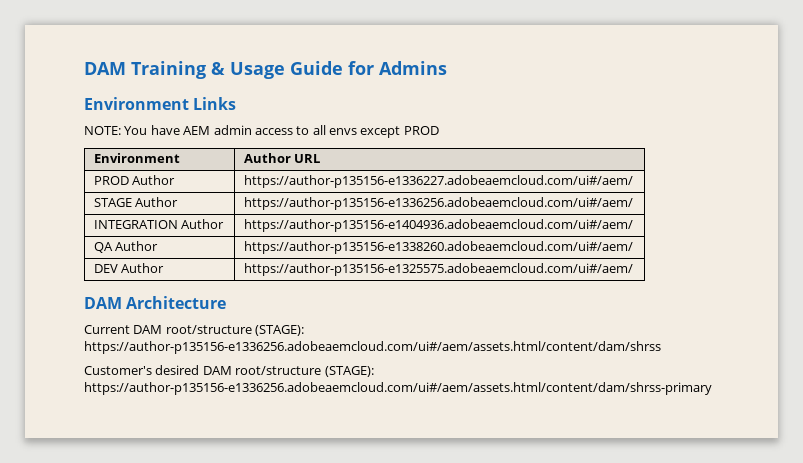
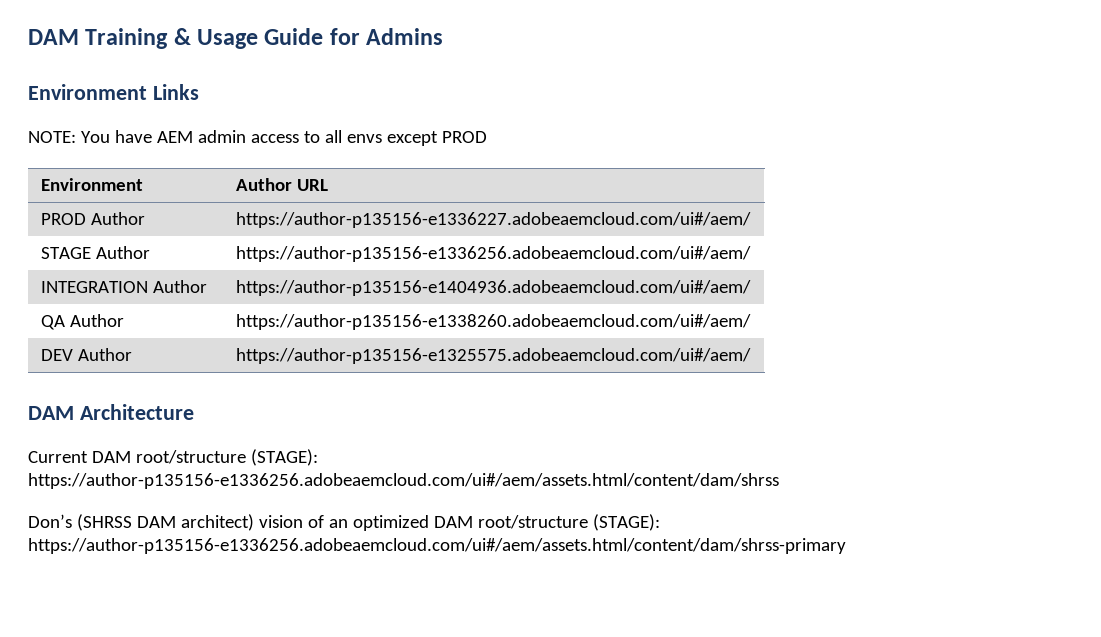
[84,365,200,375] Customer's desired -> [28,514,429,531] Don’s (SHRSS DAM architect) vision of an optimized

